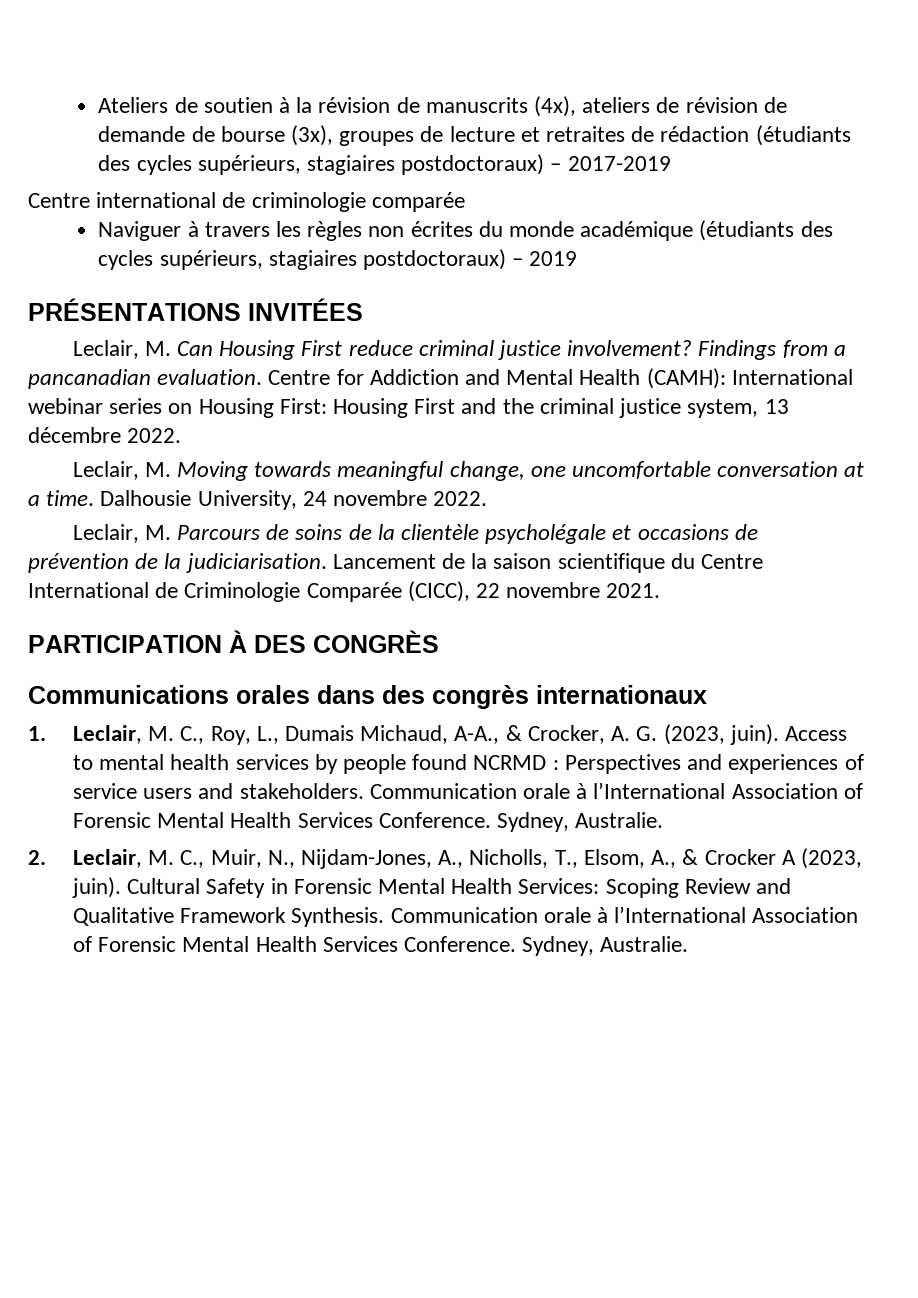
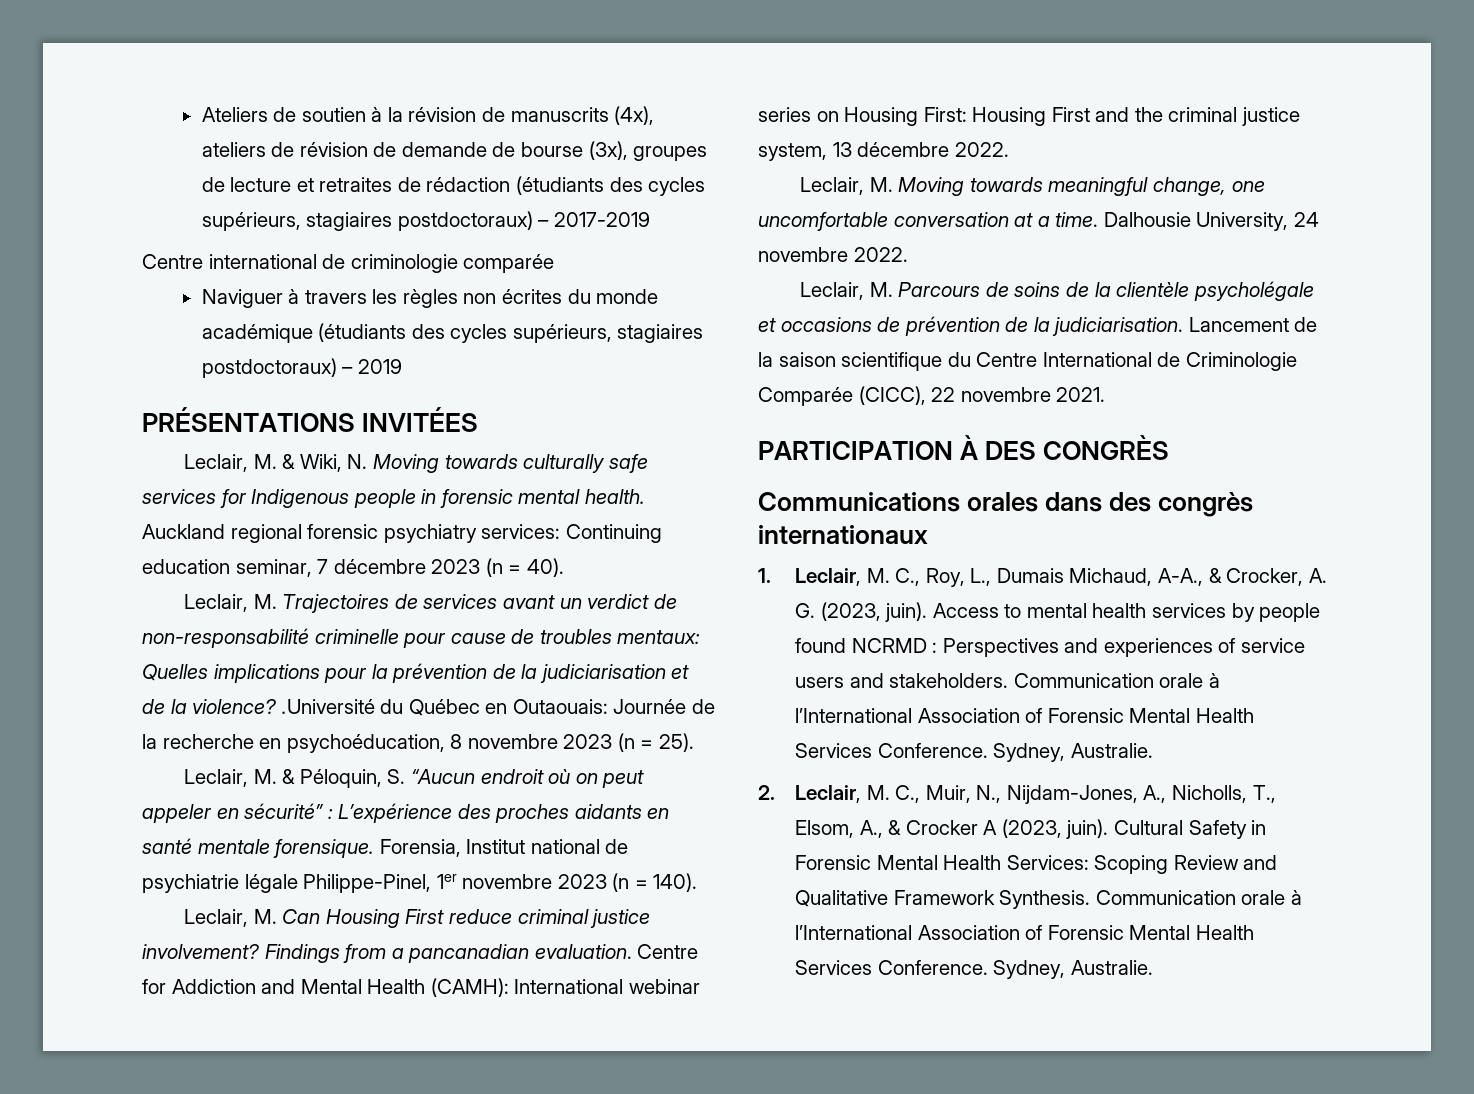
(363, 309) none -> [184,454,648,473] [142,489,645,508] [142,524,662,543] [142,558,564,577] [184,594,677,613] [142,628,701,648] [142,663,690,683] [142,699,715,716] [142,733,694,753] [184,769,645,788] [142,803,670,823] [142,838,629,858] [142,873,698,893] // Leclair, M. & Wiki, N. Moving towards culturally safe services for Indigenous people in forensic mental health. Auckland regional forensic psychiatry services: Continuing education seminar, 7 décembre 2023 (n = 40). // Leclair, M. Trajectoires de services avant un verdict de non-responsabilité criminelle pour cause de troubles mentaux: Quelles implications pour la prévention de la judiciarisation et de la violence? .Université du Québec en Outaouais: Journée de la recherche en psychoéducation, 8 novembre 2023 (n = 25). // Leclair, M. & Péloquin, S. “Aucun endroit où on peut appeler en sécurité” : L’expérience des proches aidants en santé mentale forensique. Forensia, Institut national de psychiatrie légale Philippe-Pinel, 1er novembre 2023 (n = 140).

